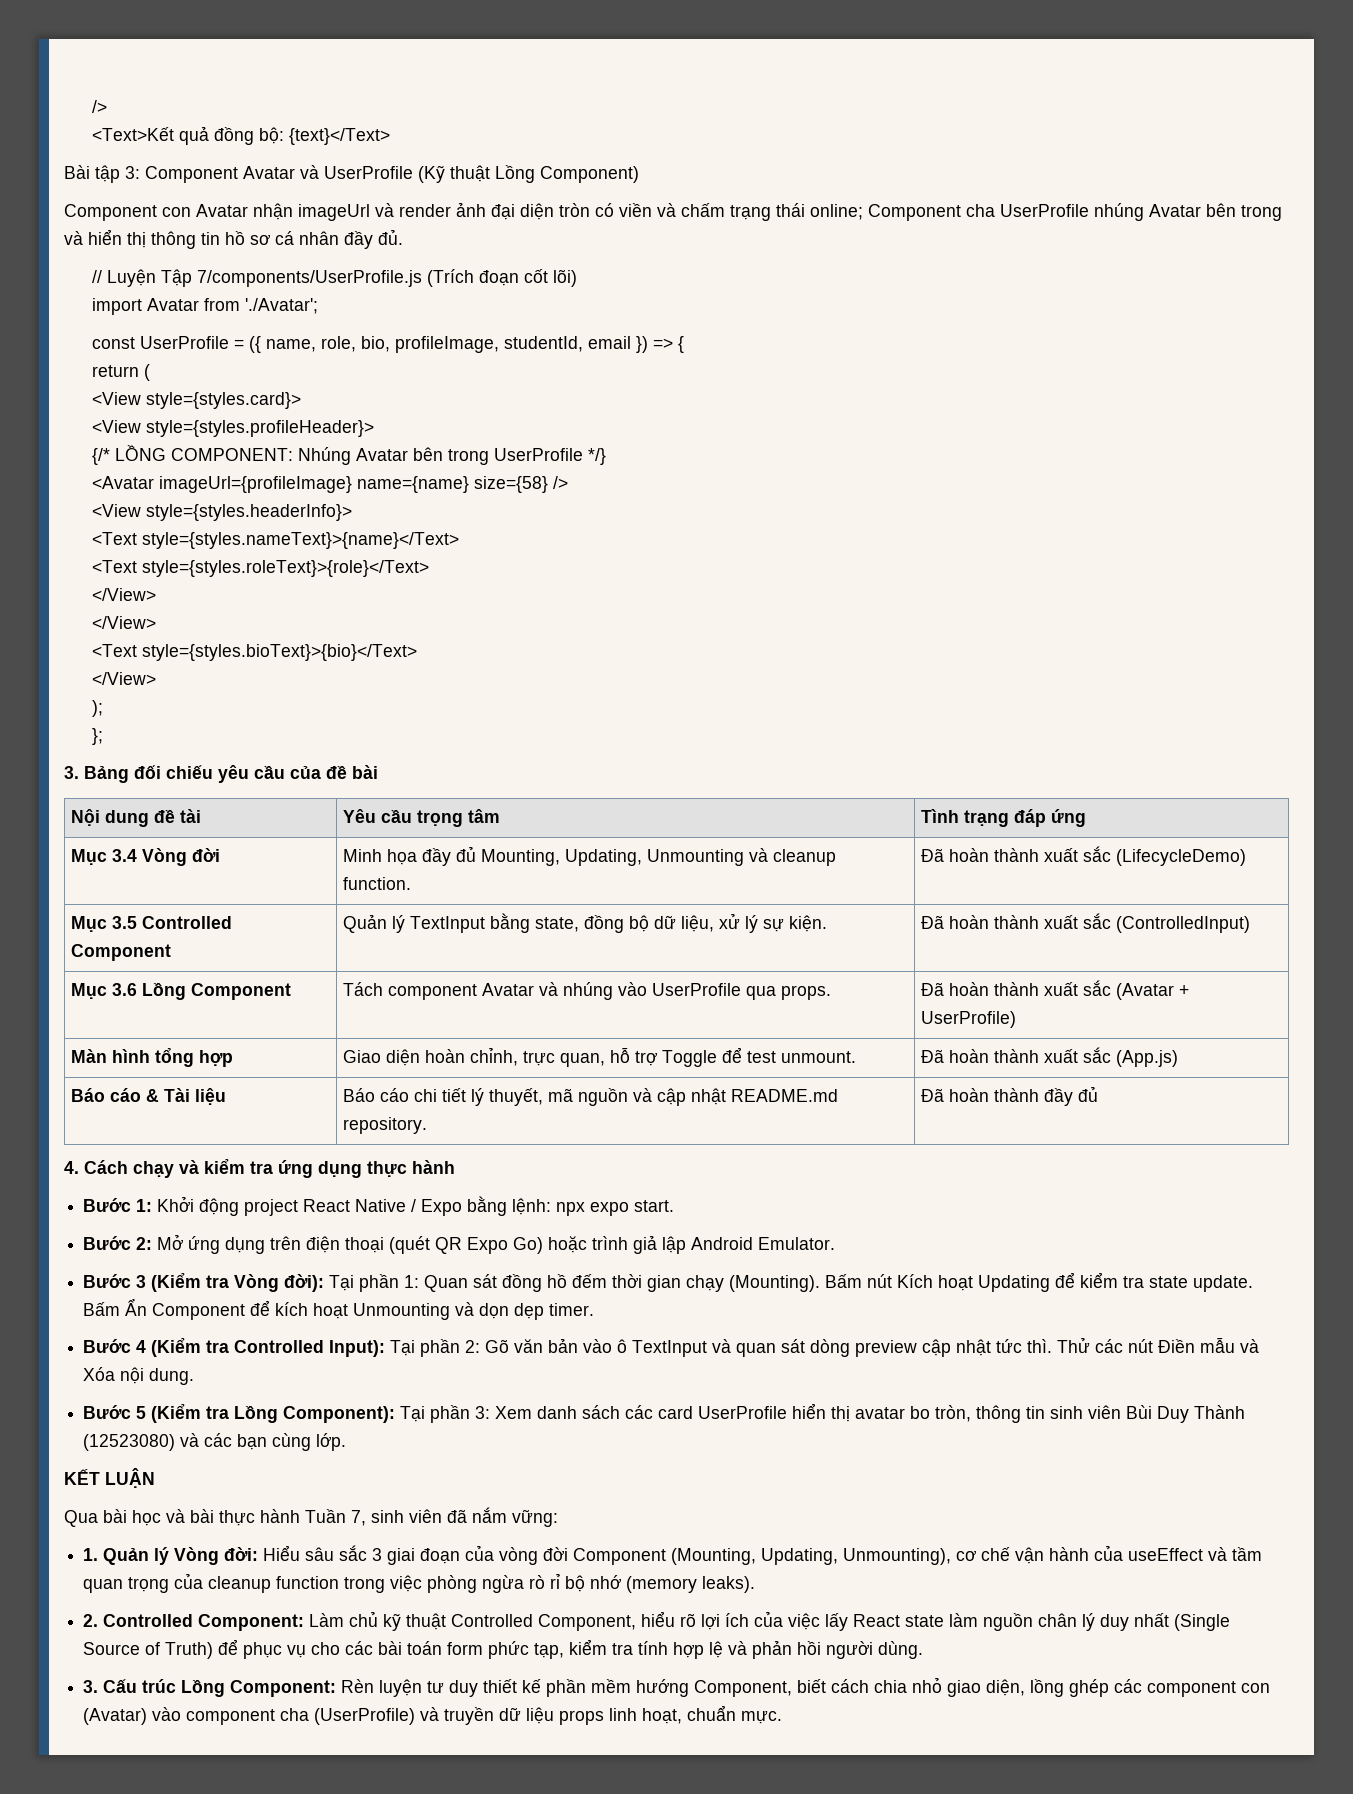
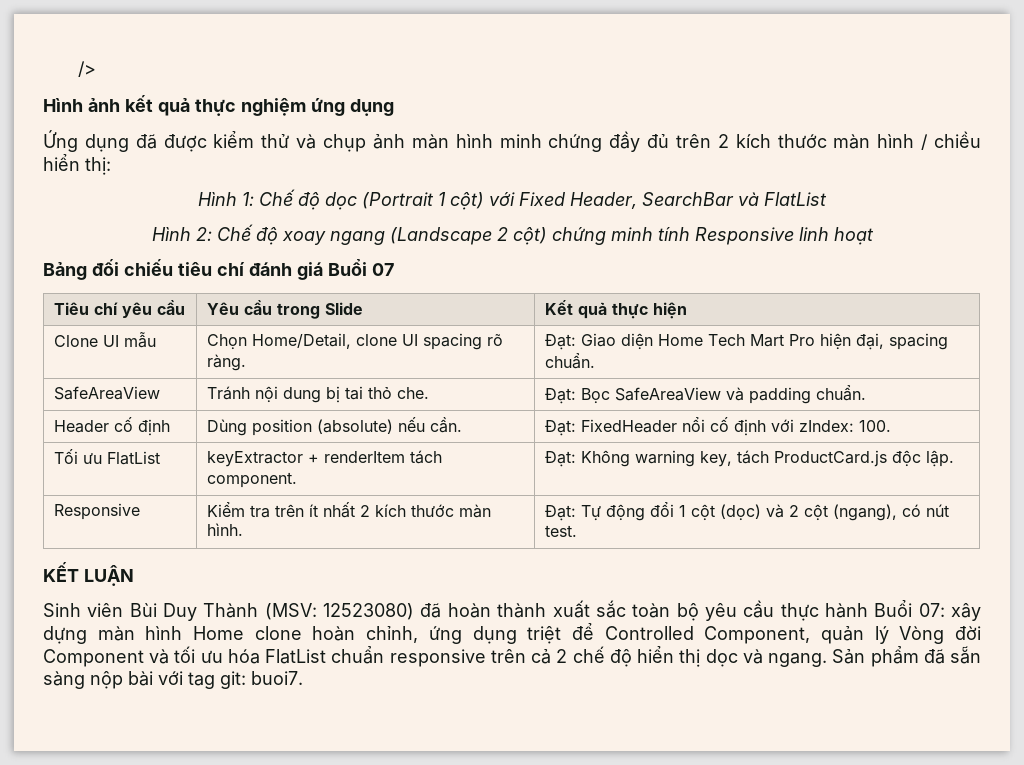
[91,100,107,113] [91,126,390,145] [64,165,639,183] [64,202,1282,221] [64,229,403,249] [91,269,577,287] [91,298,318,315] [91,336,684,353] [91,364,150,381] [91,392,301,409] [91,420,374,437] [91,445,606,465] [91,476,568,493] [91,504,352,521] [91,532,459,549] [91,560,429,577] [91,588,156,601] [91,616,156,629] [91,644,417,661] [91,672,156,685] [91,700,103,717] [91,728,103,745] [64,765,378,783] [71,809,202,827] [343,809,501,827] [921,809,1087,827] [71,848,221,866] [343,846,837,866] [343,877,412,890] [921,846,1247,866] [71,916,233,932] [71,944,172,961] [343,913,828,933] [921,913,1251,933] [71,983,292,1000] [343,982,832,1000] [921,980,1190,1000] [921,1011,1017,1028] [71,1048,234,1067] [343,1047,857,1067] [921,1047,1179,1067] [71,1088,227,1105] [343,1088,839,1106] [343,1117,428,1134] [921,1086,1099,1106] [64,1159,455,1178] [83,1196,675,1216] [83,1234,836,1254] [83,1272,1254,1292] [83,1298,595,1320] [83,1337,1260,1357] [83,1367,195,1385] [83,1403,1246,1423] [83,1433,347,1451] [64,1468,155,1488] [64,1507,558,1527] [83,1545,1263,1565] [83,1573,756,1593] [83,1611,1231,1631] [83,1639,924,1659] [83,1677,1271,1697] [83,1705,783,1725] /> // <Text>Kết quả đồng bộ: {text}</Text> // Bài tập 3: Component Avatar và UserProfile (Kỹ thuật Lồng Component) // Component con Avatar nhận imageUrl và render ảnh đại diện tròn có viền và chấm trạng thái online; Component cha UserProfile nhúng Avatar bên trong và hiển thị thông tin hồ sơ cá nhân đầy đủ. // // Luyện Tập 7/components/UserProfile.js (Trích đoạn cốt lõi) // import Avatar from './Avatar'; // const UserProfile = ({ name, role, bio, profileImage, studentId, email }) => { // return ( // <View style={styles.card}> // <View style={styles.profileHeader}> // {/* LỒNG COMPONENT: Nhúng Avatar bên trong UserProfile */} // <Avatar imageUrl={profileImage} name={name} size={58} /> // <View style={styles.headerInfo}> // <Text style={styles.nameText}>{name}</Text> // <Text style={styles.roleText}>{role}</Text> // </View> // </View> // <Text style={styles.bioText}>{bio}</Text> // </View> // ); // }; // 3. Bảng đối chiếu yêu cầu của đề bài // Nội dung đề tài | Yêu cầu trọng tâm | Tình trạng đáp ứng // Mục 3.4 Vòng đời | Minh họa đầy đủ Mounting, Updating, Unmounting và cleanup function. | Đã hoàn thành xuất sắc (LifecycleDemo) // Mục 3.5 Controlled Component | Quản lý TextInput bằng state, đồng bộ dữ liệu, xử lý sự kiện. | Đã hoàn thành xuất sắc (ControlledInput) // Mục 3.6 Lồng Component | Tách component Avatar và nhúng vào UserProfile qua props. | Đã hoàn thành xuất sắc (Avatar + UserProfile) // Màn hình tổng hợp | Giao diện hoàn chỉnh, trực quan, hỗ trợ Toggle để test unmount. | Đã hoàn thành xuất sắc (App.js) // Báo cáo & Tài liệu | Báo cáo chi tiết lý thuyết, mã nguồn và cập nhật README.md repository. | Đã hoàn thành đầy đủ // 4. Cách chạy và kiểm tra ứng dụng thực hành // Bước 1: Khởi động project React Native / Expo bằng lệnh: npx expo start. // Bước 2: Mở ứng dụng trên điện thoại (quét QR Expo Go) hoặc trình giả lập Android Emulator. // Bước 3 (Kiểm tra Vòng đời): Tại phần 1: Quan sát đồng hồ đếm thời gian chạy (Mounting). Bấm nút Kích hoạt Updating để kiểm tra state update. Bấm Ẩn Component để kích hoạt Unmounting và dọn dẹp timer. // Bước 4 (Kiểm tra Controlled Input): Tại phần 2: Gõ văn bản vào ô TextInput và quan sát dòng preview cập nhật tức thì. Thử các nút Điền mẫu và Xóa nội dung. // Bước 5 (Kiểm tra Lồng Component): Tại phần 3: Xem danh sách các card UserProfile hiển thị avatar bo tròn, thông tin sinh viên Bùi Duy Thành (12523080) và các bạn cùng lớp. // KẾT LUẬN // Qua bài học và bài thực hành Tuần 7, sinh viên đã nắm vững: // 1. Quản lý Vòng đời: Hiểu sâu sắc 3 giai đoạn của vòng đời Component (Mounting, Updating, Unmounting), cơ chế vận hành của useEffect và tầm quan trọng của cleanup function trong việc phòng ngừa rò rỉ bộ nhớ (memory leaks). // 2. Controlled Component: Làm chủ kỹ thuật Controlled Component, hiểu rõ lợi ích của việc lấy React state làm nguồn chân lý duy nhất (Single Source of Truth) để phục vụ cho các bài toán form phức tạp, kiểm tra tính hợp lệ và phản hồi người dùng. // 3. Cấu trúc Lồng Component: Rèn luyện tư duy thiết kế phần mềm hướng Component, biết cách chia nhỏ giao diện, lồng ghép các component con (Avatar) vào component cha (UserProfile) và truyền dữ liệu props linh hoạt, chuẩn mực. -> [78,61,97,77] [43,95,394,116] [43,130,982,152] [43,154,111,175] [198,189,827,210] [151,224,874,245] [43,259,394,280] [54,300,186,318] [207,300,364,319] [545,300,688,319] [54,332,157,348] [207,333,504,350] [207,354,247,371] [545,333,949,350] [545,353,596,369] [54,386,161,400] [207,386,430,403] [545,385,867,404] [54,417,171,436] [207,417,463,436] [545,417,892,436] [54,449,161,465] [207,450,443,467] [207,472,298,488] [545,450,955,467] [54,503,141,520] [207,502,492,518] [207,523,244,536] [545,502,950,521] [545,525,578,537] [43,562,134,586] [43,600,982,621] [43,623,981,644] [43,646,981,667] [43,671,303,689] /> // Hình ảnh kết quả thực nghiệm ứng dụng // Ứng dụng đã được kiểm thử và chụp ảnh màn hình minh chứng đầy đủ trên 2 kích thước màn hình / chiều hiển thị: // Hình 1: Chế độ dọc (Portrait 1 cột) với Fixed Header, SearchBar và FlatList // Hình 2: Chế độ xoay ngang (Landscape 2 cột) chứng minh tính Responsive linh hoạt // Bảng đối chiếu tiêu chí đánh giá Buổi 07 // Tiêu chí yêu cầu | Yêu cầu trong Slide | Kết quả thực hiện // Clone UI mẫu | Chọn Home/Detail, clone UI spacing rõ ràng. | Đạt: Giao diện Home Tech Mart Pro hiện đại, spacing chuẩn. // SafeAreaView | Tránh nội dung bị tai thỏ che. | Đạt: Bọc SafeAreaView và padding chuẩn. // Header cố định | Dùng position (absolute) nếu cần. | Đạt: FixedHeader nổi cố định với zIndex: 100. // Tối ưu FlatList | keyExtractor + renderItem tách component. | Đạt: Không warning key, tách ProductCard.js độc lập. // Responsive | Kiểm tra trên ít nhất 2 kích thước màn hình. | Đạt: Tự động đổi 1 cột (dọc) và 2 cột (ngang), có nút test. // KẾT LUẬN // Sinh viên Bùi Duy Thành (MSV: 12523080) đã hoàn thành xuất sắc toàn bộ yêu cầu thực hành Buổi 07: xây dựng màn hình Home clone hoàn chỉnh, ứng dụng triệt để Controlled Component, quản lý Vòng đời Component và tối ưu hóa FlatList chuẩn responsive trên cả 2 chế độ hiển thị dọc và ngang. Sản phẩm đã sẵn sàng nộp bài với tag git: buoi7.

